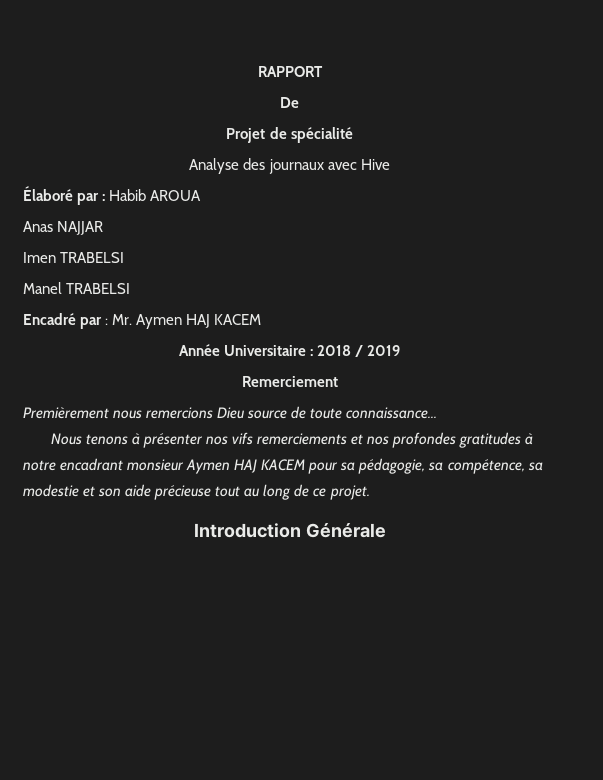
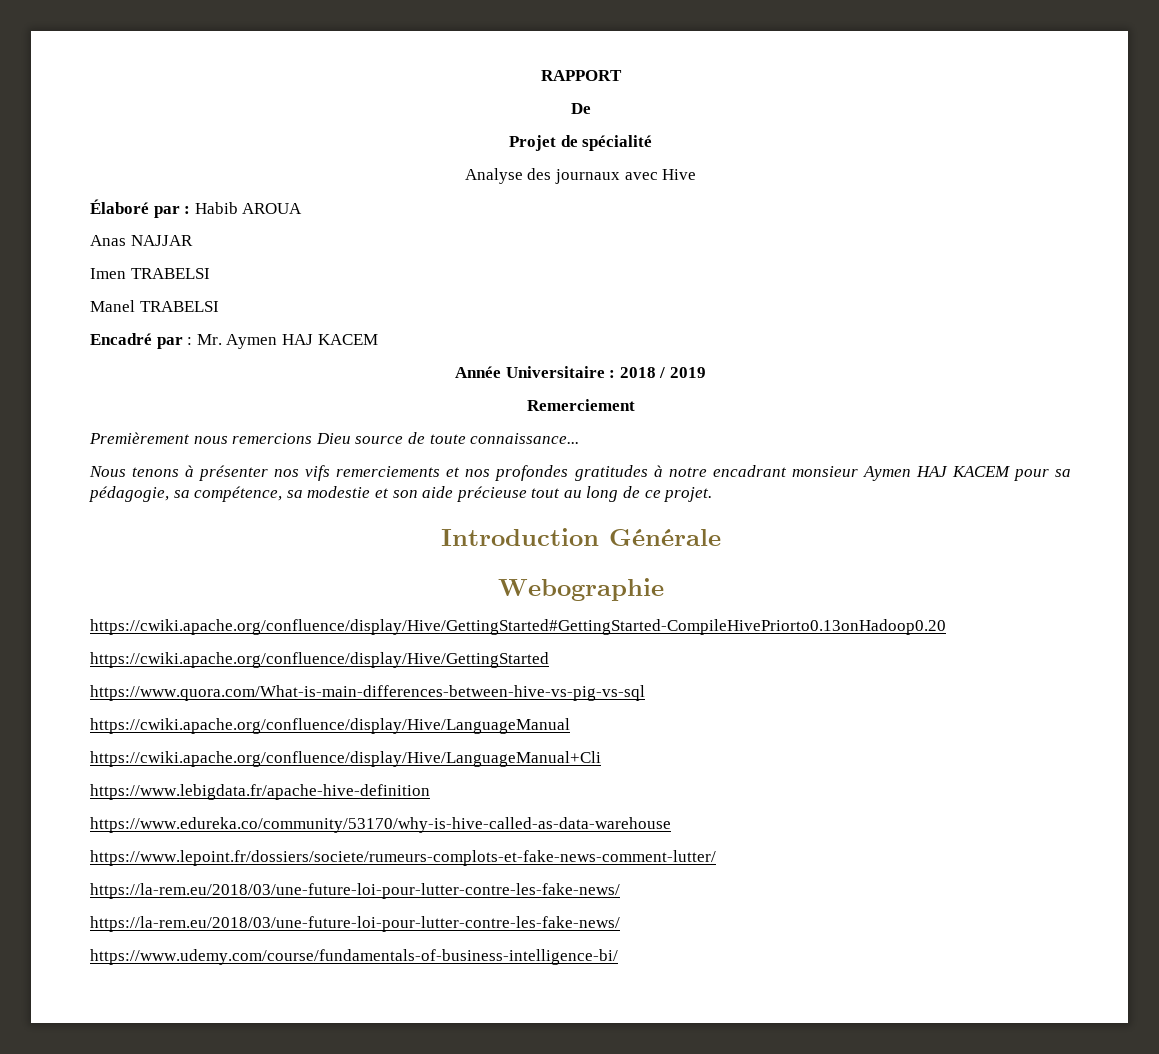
(386, 530) none -> [497,578,664,601] [90,619,946,635] [90,652,549,668] [90,685,645,701] [90,718,570,734] [90,751,601,767] [90,784,430,800] [90,817,671,833] [90,850,716,866] [90,883,620,899] [90,916,620,932] [90,949,618,965] // Webographie // https://cwiki.apache.org/confluence/display/Hive/GettingStarted#GettingStarted-CompileHivePriorto0.13onHadoop0.20 // https://cwiki.apache.org/confluence/display/Hive/GettingStarted // https://www.quora.com/What-is-main-differences-between-hive-vs-pig-vs-sql // https://cwiki.apache.org/confluence/display/Hive/LanguageManual // https://cwiki.apache.org/confluence/display/Hive/LanguageManual+Cli // https://www.lebigdata.fr/apache-hive-definition // https://www.edureka.co/community/53170/why-is-hive-called-as-data-warehouse // https://www.lepoint.fr/dossiers/societe/rumeurs-complots-et-fake-news-comment-lutter/ // https://la-rem.eu/2018/03/une-future-loi-pour-lutter-contre-les-fake-news/ // https://la-rem.eu/2018/03/une-future-loi-pour-lutter-contre-les-fake-news/ // https://www.udemy.com/course/fundamentals-of-business-intelligence-bi/

